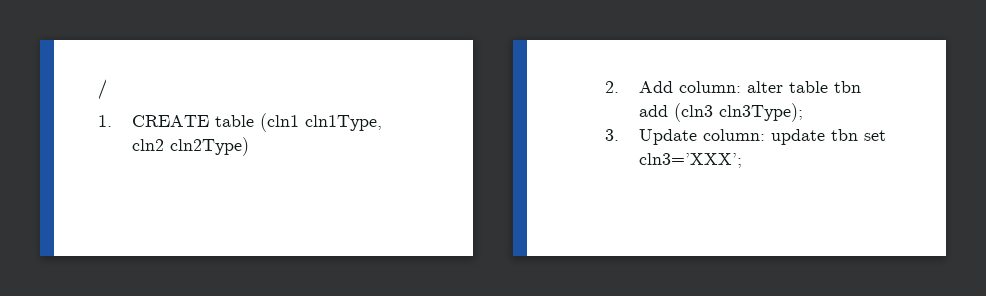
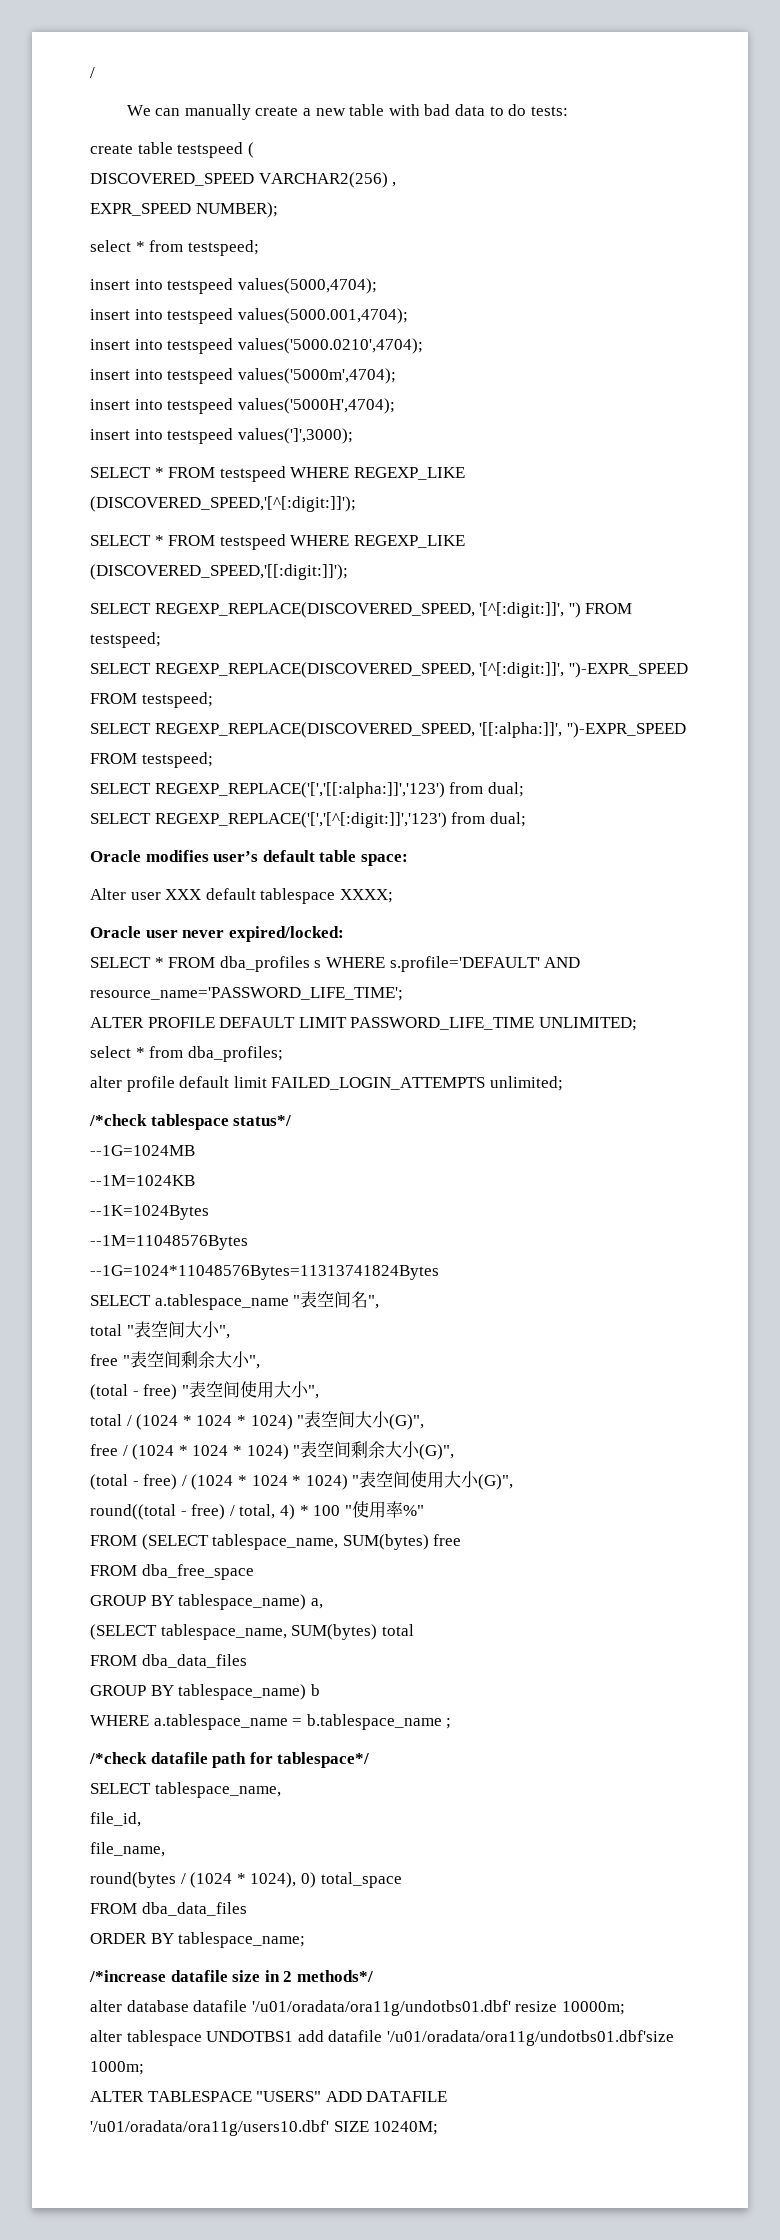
[98,113,382,132] [131,137,249,156] [604,81,861,93] [638,103,803,122] [604,129,886,145] [638,153,742,168] 1. CREATE table (cln1 cln1Type, cln2 cln2Type) // 2. Add column: alter table tbn add (cln3 cln3Type); // 3. Update column: update tbn set cln3=’XXX’; -> [126,104,568,120] [90,142,254,158] [90,172,397,188] [90,202,278,218] [90,240,259,256] [90,278,377,294] [90,308,408,324] [90,338,423,354] [90,368,396,384] [90,398,395,414] [90,428,353,444] [90,466,465,482] [90,496,356,512] [90,534,465,550] [90,564,348,580] [90,602,633,618] [90,632,161,648] [90,662,688,678] [90,692,213,708] [90,722,686,738] [90,752,213,768] [90,782,524,798] [90,812,526,828] [90,850,408,866] [90,888,393,904] [90,926,344,942] [90,956,581,972] [90,987,403,1001] [90,1017,637,1031] [90,1046,283,1062] [90,1076,563,1092] [89,1114,292,1130] [90,1145,195,1156] [90,1175,195,1186] [90,1205,209,1220] [90,1235,248,1250] [90,1265,439,1280] [90,1291,380,1310] [90,1321,230,1339] [90,1351,260,1369] [90,1381,319,1400] [90,1411,425,1430] [90,1441,455,1460] [90,1471,514,1490] [90,1501,424,1520] [90,1534,462,1550] [90,1564,254,1580] [90,1594,323,1610] [90,1624,414,1640] [90,1654,247,1668] [90,1684,320,1700] [90,1714,452,1730] [89,1752,370,1768] [90,1782,281,1798] [90,1812,141,1827] [90,1842,165,1857] [90,1872,402,1888] [90,1902,247,1916] [90,1932,306,1948] [89,1970,373,1982] [90,2000,625,2016] [90,2030,674,2046] [90,2061,144,2075] [90,2091,448,2102] [90,2120,439,2136] We can manually create a new table with bad data to do tests: // create table testspeed ( // DISCOVERED_SPEED VARCHAR2(256) , // EXPR_SPEED NUMBER); // select * from testspeed; // insert into testspeed values(5000,4704); // insert into testspeed values(5000.001,4704); // insert into testspeed values('5000.0210',4704); // insert into testspeed values('5000m',4704); // insert into testspeed values('5000H',4704); // insert into testspeed values(']',3000); // SELECT * FROM testspeed WHERE REGEXP_LIKE (DISCOVERED_SPEED,'[^[:digit:]]'); // SELECT * FROM testspeed WHERE REGEXP_LIKE (DISCOVERED_SPEED,'[[:digit:]]'); // SELECT REGEXP_REPLACE(DISCOVERED_SPEED, '[^[:digit:]]', '') FROM testspeed; // SELECT REGEXP_REPLACE(DISCOVERED_SPEED, '[^[:digit:]]', '')-EXPR_SPEED FROM testspeed; // SELECT REGEXP_REPLACE(DISCOVERED_SPEED, '[[:alpha:]]', '')-EXPR_SPEED FROM testspeed; // SELECT REGEXP_REPLACE('[','[[:alpha:]]','123') from dual; // SELECT REGEXP_REPLACE('[','[^[:digit:]]','123') from dual; // Oracle modifies user’s default table space: // Alter user XXX default tablespace XXXX; // Oracle user never expired/locked: // SELECT * FROM dba_profiles s WHERE s.profile='DEFAULT' AND resource_name='PASSWORD_LIFE_TIME'; // ALTER PROFILE DEFAULT LIMIT PASSWORD_LIFE_TIME UNLIMITED; // select * from dba_profiles; // alter profile default limit FAILED_LOGIN_ATTEMPTS unlimited; // /*check tablespace status*/ // --1G=1024MB // --1M=1024KB // --1K=1024Bytes // --1M=11048576Bytes // --1G=1024*11048576Bytes=11313741824Bytes // SELECT a.tablespace_name "表空间名", // total "表空间大小", // free "表空间剩余大小", // (total - free) "表空间使用大小", // total / (1024 * 1024 * 1024) "表空间大小(G)", // free / (1024 * 1024 * 1024) "表空间剩余大小(G)", // (total - free) / (1024 * 1024 * 1024) "表空间使用大小(G)", // round((total - free) / total, 4) * 100 "使用率%" // FROM (SELECT tablespace_name, SUM(bytes) free // FROM dba_free_space // GROUP BY tablespace_name) a, // (SELECT tablespace_name, SUM(bytes) total // FROM dba_data_files // GROUP BY tablespace_name) b // WHERE a.tablespace_name = b.tablespace_name ; // /*check datafile path for tablespace*/ // SELECT tablespace_name, // file_id, // file_name, // round(bytes / (1024 * 1024), 0) total_space // FROM dba_data_files // ORDER BY tablespace_name; // /*increase datafile size in 2 methods*/ // alter database datafile '/u01/oradata/ora11g/undotbs01.dbf' resize 10000m; // alter tablespace UNDOTBS1 add datafile '/u01/oradata/ora11g/undotbs01.dbf'size 1000m; // ALTER TABLESPACE "USERS" ADD DATAFILE '/u01/oradata/ora11g/users10.dbf' SIZE 10240M;

